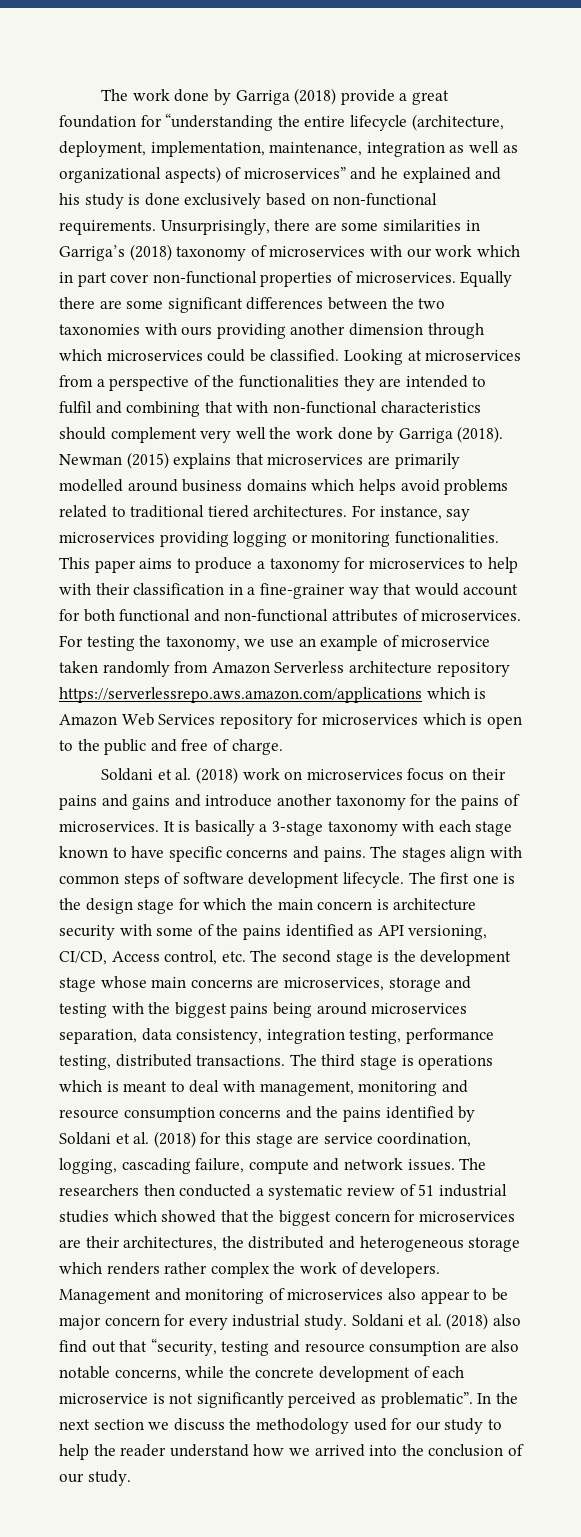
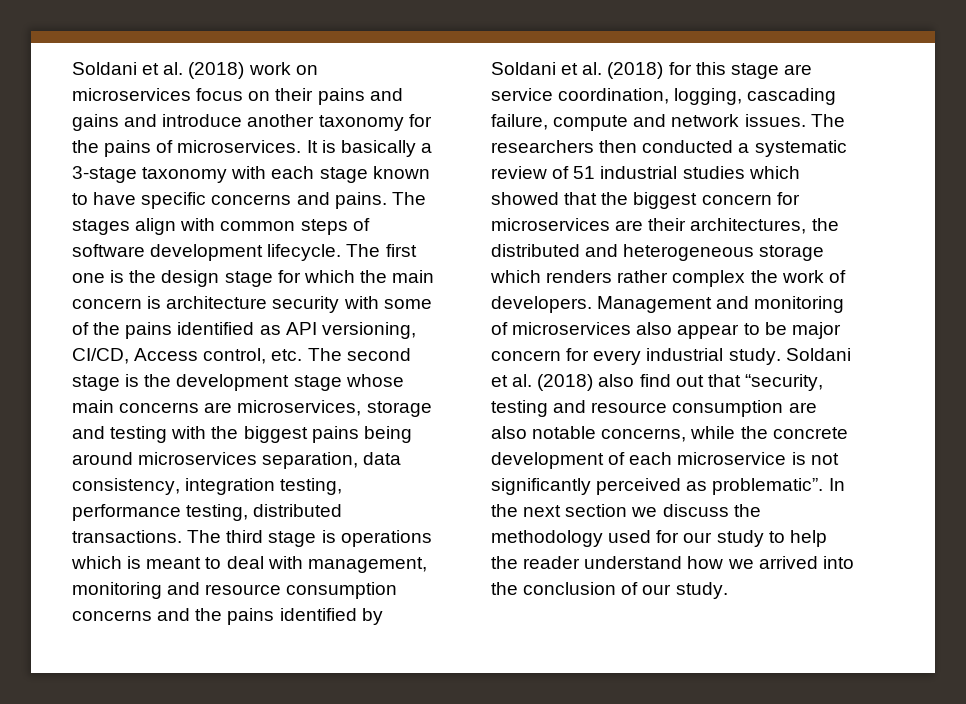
[101,88,449,105] [59,113,504,131] [59,141,518,157] [59,166,502,183] [59,193,438,209] [59,219,480,235] [59,244,520,261] [59,271,513,287] [59,297,446,313] [59,323,484,339] [59,349,522,365] [59,375,487,391] [59,401,481,417] [59,426,504,443] [59,452,460,469] [59,479,509,495] [59,505,471,521] [59,531,499,547] [59,557,518,573] [59,583,519,599] [59,609,522,622] [59,635,491,651] [59,661,510,677] [59,687,487,703] [59,713,522,729] [59,739,283,755] The work done by Garriga (2018) provide a great foundation for “understanding the entire lifecycle (architecture, deployment, implementation, maintenance, integration as well as organizational aspects) of microservices” and he explained and his study is done exclusively based on non-functional requirements. Unsurprisingly, there are some similarities in Garriga’s (2018) taxonomy of microservices with our work which in part cover non-functional properties of microservices. Equally there are some significant differences between the two taxonomies with ours providing another dimension through which microservices could be classified. Looking at microservices from a perspective of the functionalities they are intended to fulfil and combining that with non-functional characteristics should complement very well the work done by Garriga (2018). Newman (2015) explains that microservices are primarily modelled around business domains which helps avoid problems related to traditional tiered architectures. For instance, say microservices providing logging or monitoring functionalities. This paper aims to produce a taxonomy for microservices to help with their classification in a fine-grainer way that would account for both functional and non-functional attributes of microservices. For testing the taxonomy, we use an example of microservice taken randomly from Amazon Serverless architecture repository https://serverlessrepo.aws.amazon.com/applications which is Amazon Web Services repository for microservices which is open to the public and free of charge. // -> (72, 68) none

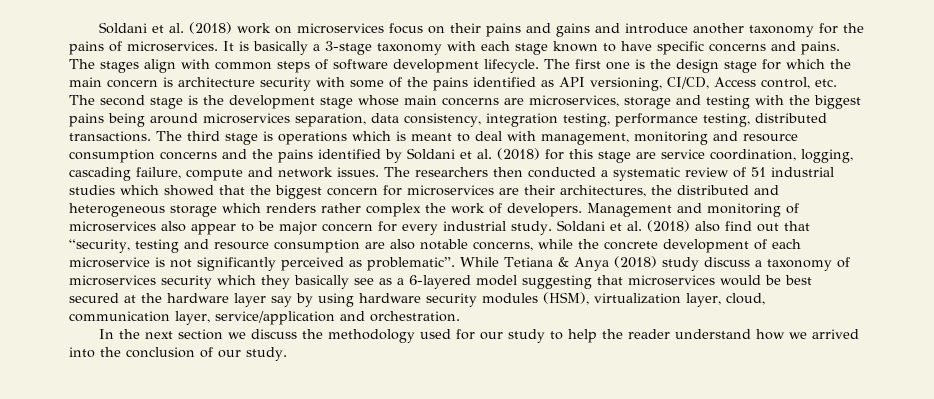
(824, 486) none -> [460,256,850,271] [69,275,812,289] [69,292,765,307] [69,311,460,325] While Tetiana & Anya (2018) study discuss a taxonomy of microservices security which they basically see as a 6-layered model suggesting that microservices would be best secured at the hardware layer say by using hardware security modules (HSM), virtualization layer, cloud, communication layer, service/application and orchestration. //

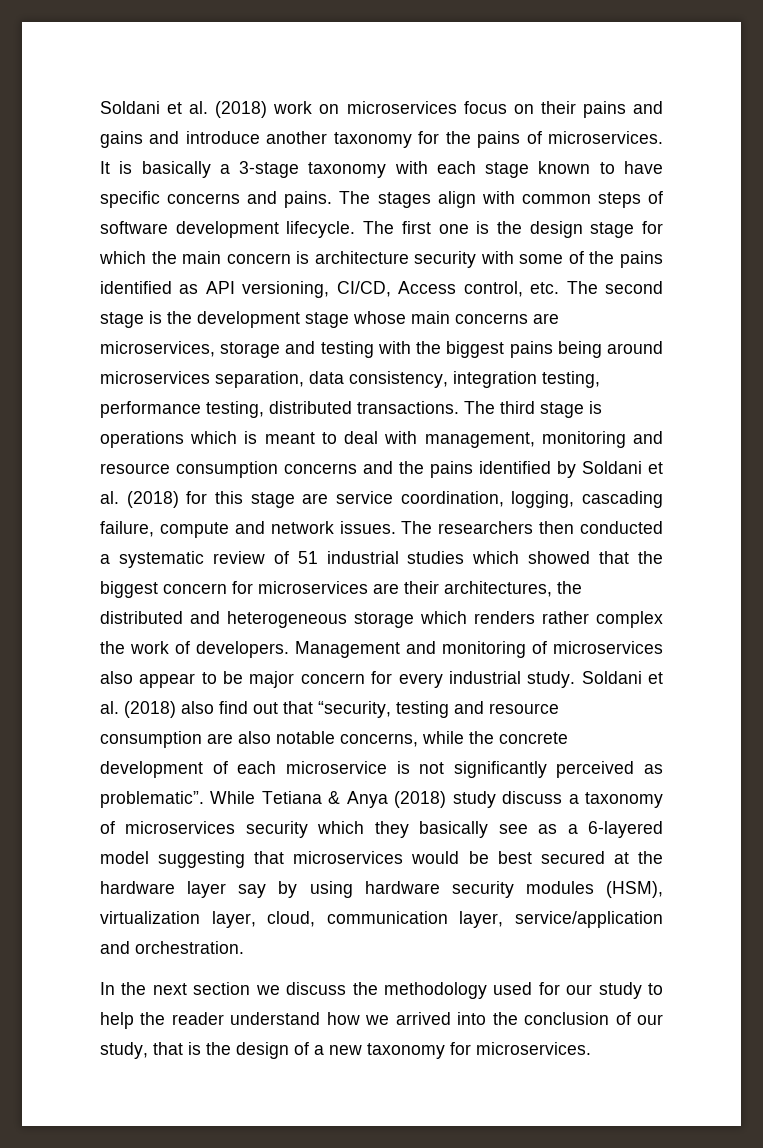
[246,347,287,361] study. -> [100,1042,591,1059] study, that is the design of a new taxonomy for microservices.

